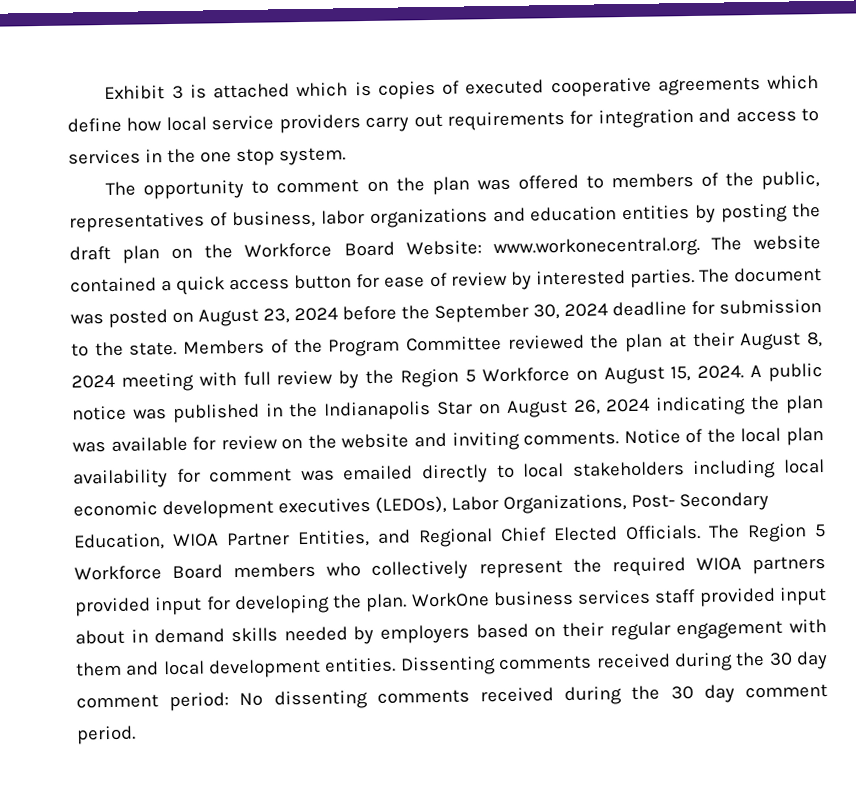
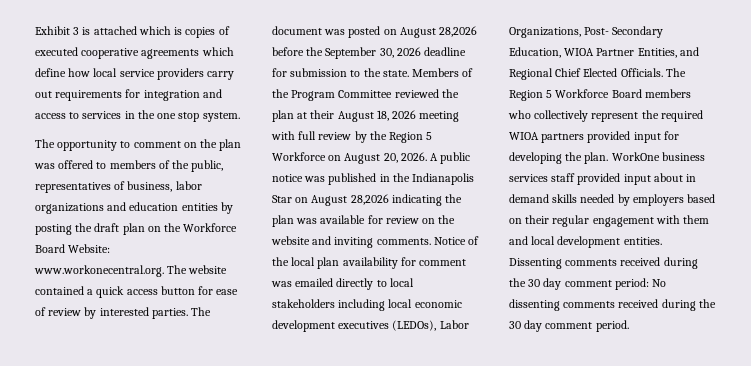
[263,307,338,324] 23, 2024 -> [439,26,478,37] 28,2026
[564,303,608,317] 2024 -> [396,47,421,56] 2026
[806,332,823,348] [71,374,115,389] 8, 2024 -> [376,110,417,121] 18, 2026
[670,365,745,382] 15, 2024. -> [383,152,427,163] 20, 2026.
[573,398,651,415] 26, 2024 -> [350,194,389,205] 28,2026

